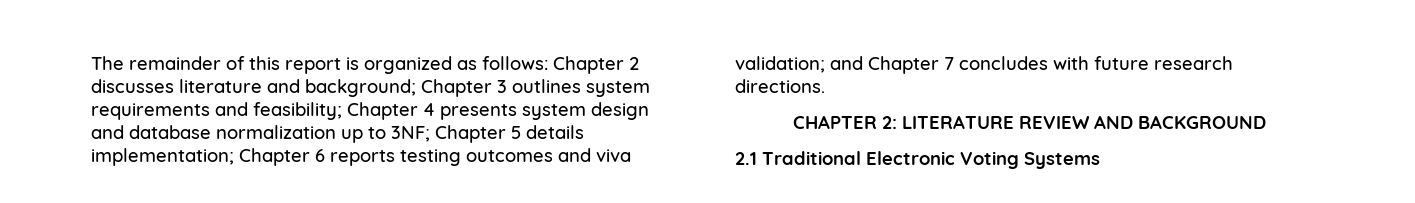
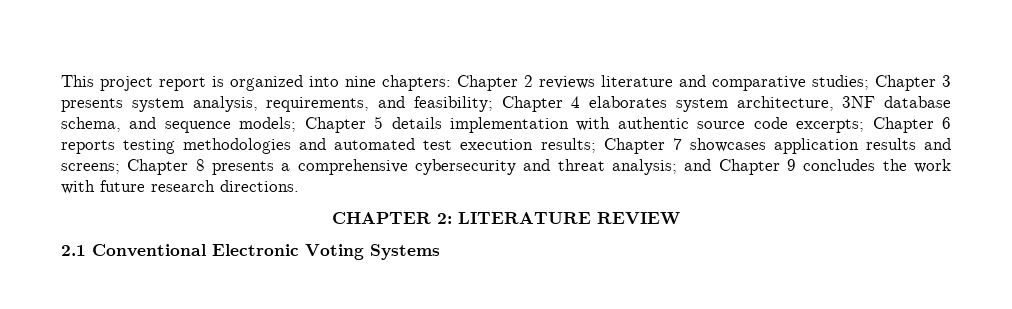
[91,56,548,74] The remainder of this report is organized as follows: -> [61,75,451,91] This project report is organized into nine chapters:
[91,79,174,93] discusses -> [539,76,595,89] reviews
[305,79,650,97] [91,102,649,120] [91,125,584,143] [91,148,631,166] [735,56,1048,74] background; Chapter 3 outlines system requirements and feasibility; Chapter 4 presents system design and database normalization up to 3NF; Chapter 5 details implementation; Chapter 6 reports testing outcomes and viva validation; and Chapter 7 concludes -> [712,75,951,91] [61,96,951,112] [61,116,952,133] [61,138,952,154] [61,159,952,175] comparative studies; Chapter 3 presents system analysis, requirements, and feasibility; Chapter 4 elaborates system architecture, 3NF database schema, and sequence models; Chapter 5 details implementation with authentic source code excerpts; Chapter 6 reports testing methodologies and automated test execution results; Chapter 7 showcases application results and screens; Chapter 8 presents a comprehensive cybersecurity and threat analysis; and Chapter 9 concludes the work
[1094,115,1266,129] AND BACKGROUND -> (680, 218) none
[762,151,861,165] Traditional -> [92,244,206,257] Conventional

